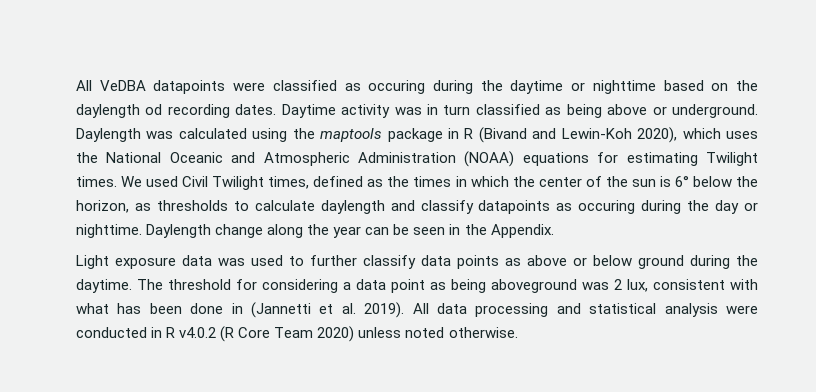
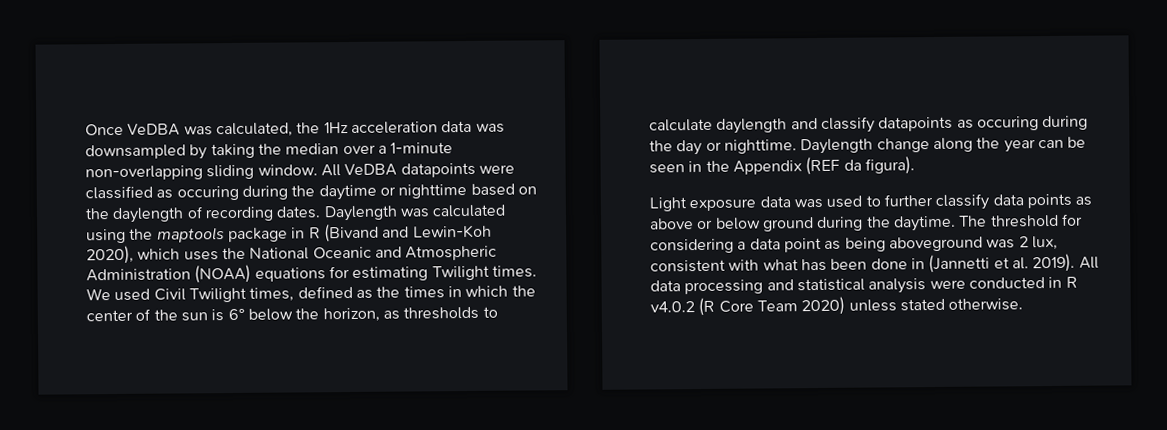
(76, 85) none -> [85,120,505,138] [85,142,454,160] [85,164,318,181] Once VeDBA was calculated, the 1Hz acceleration data was downsampled by taking the median over a 1-minute non-overlapping sliding window.
[145,104,163,115] od -> [186,206,204,219] of
[281,104,759,118] Daytime activity was in turn classified as being above or underground. -> (322, 212) none
[490,224,554,238] Appendix. -> [732,156,915,176] Appendix (REF da figura).
[405,327,445,338] noted -> [899,298,945,312] stated

